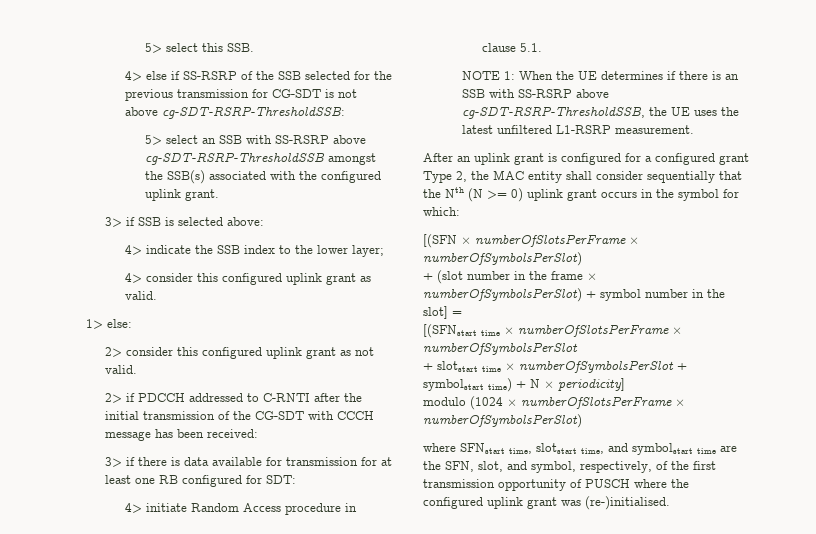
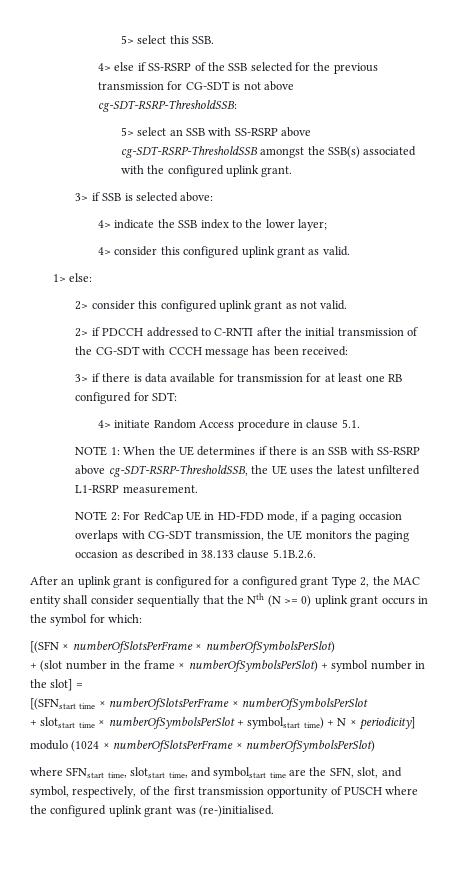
(695, 129) none -> [75,511,402,523] [75,530,410,542] [75,549,316,559] // NOTE 2: For RedCap UE in HD-FDD mode, if a paging occasion overlaps with CG-SDT transmission, the UE monitors the paging occasion as described in 38.133 clause 5.1B.2.6.

